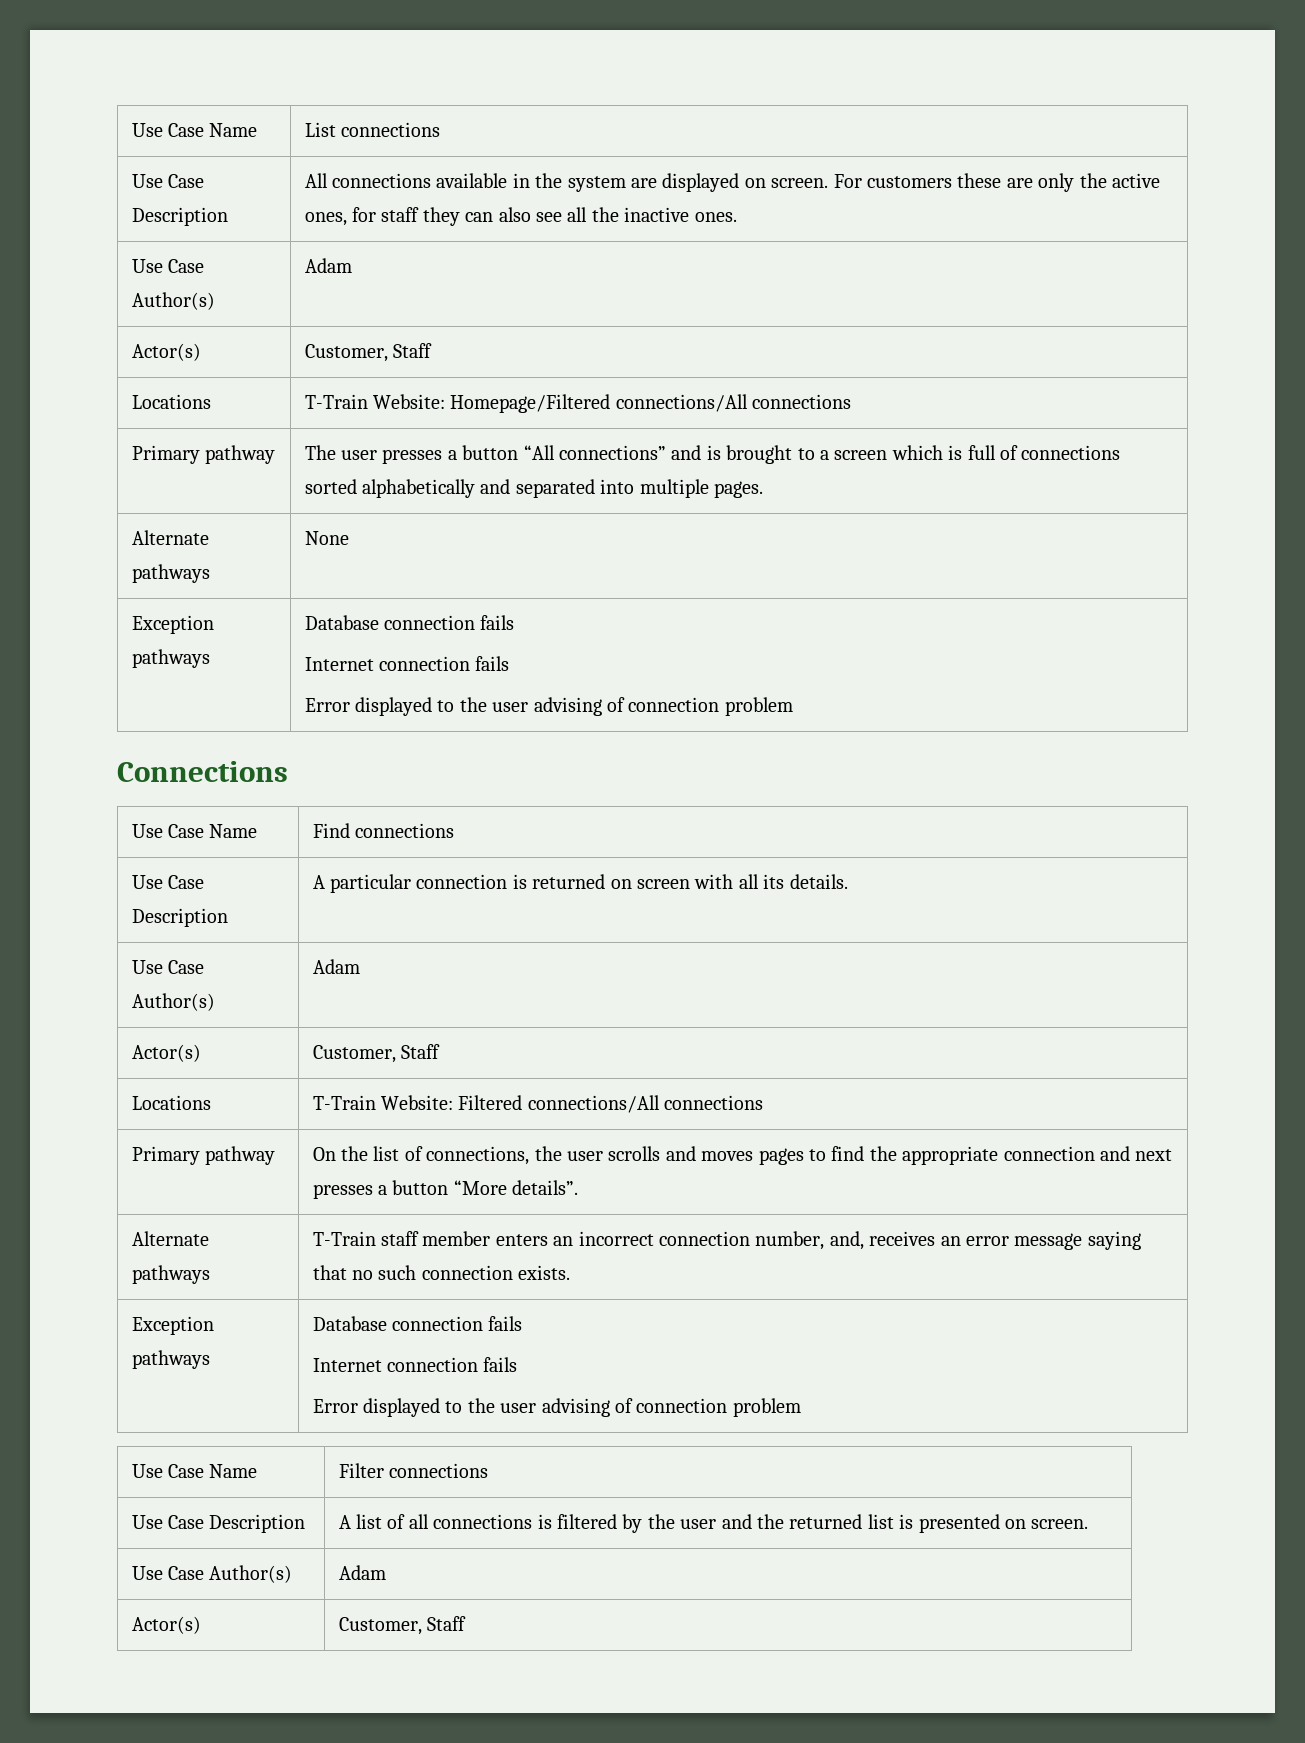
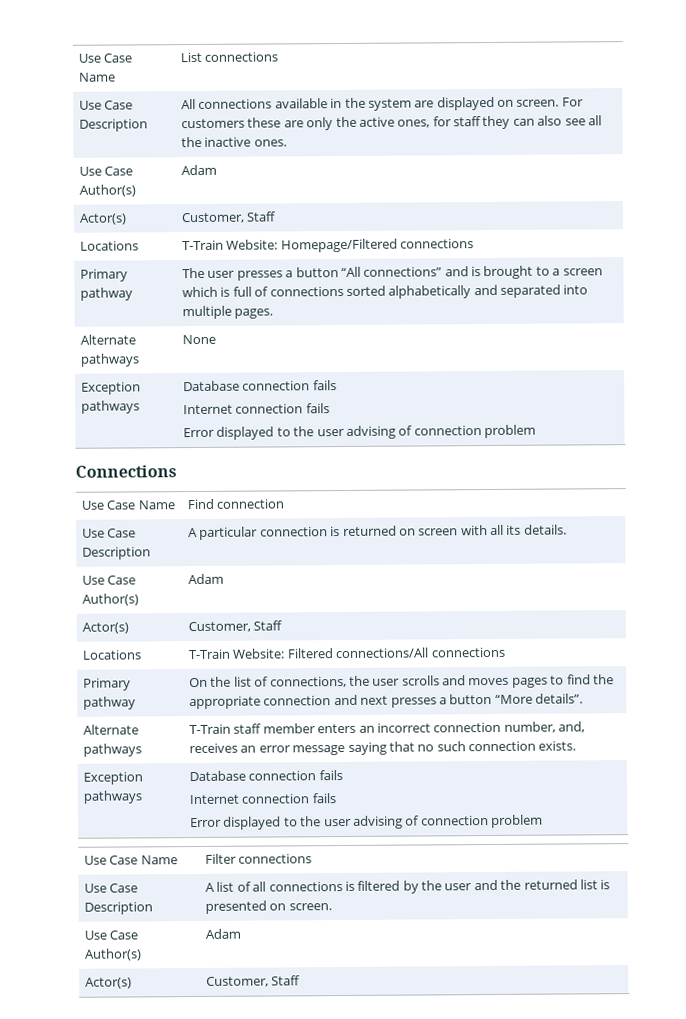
[615,394,748,412] connections/All -> (398, 245) none
[354,823,454,838] connections -> [216,498,285,509] connection

